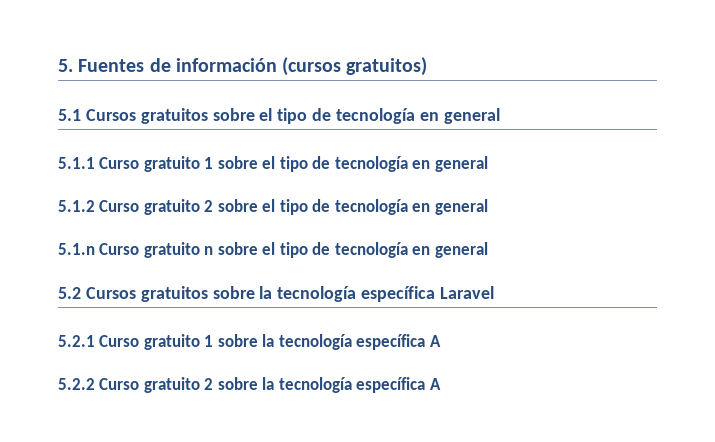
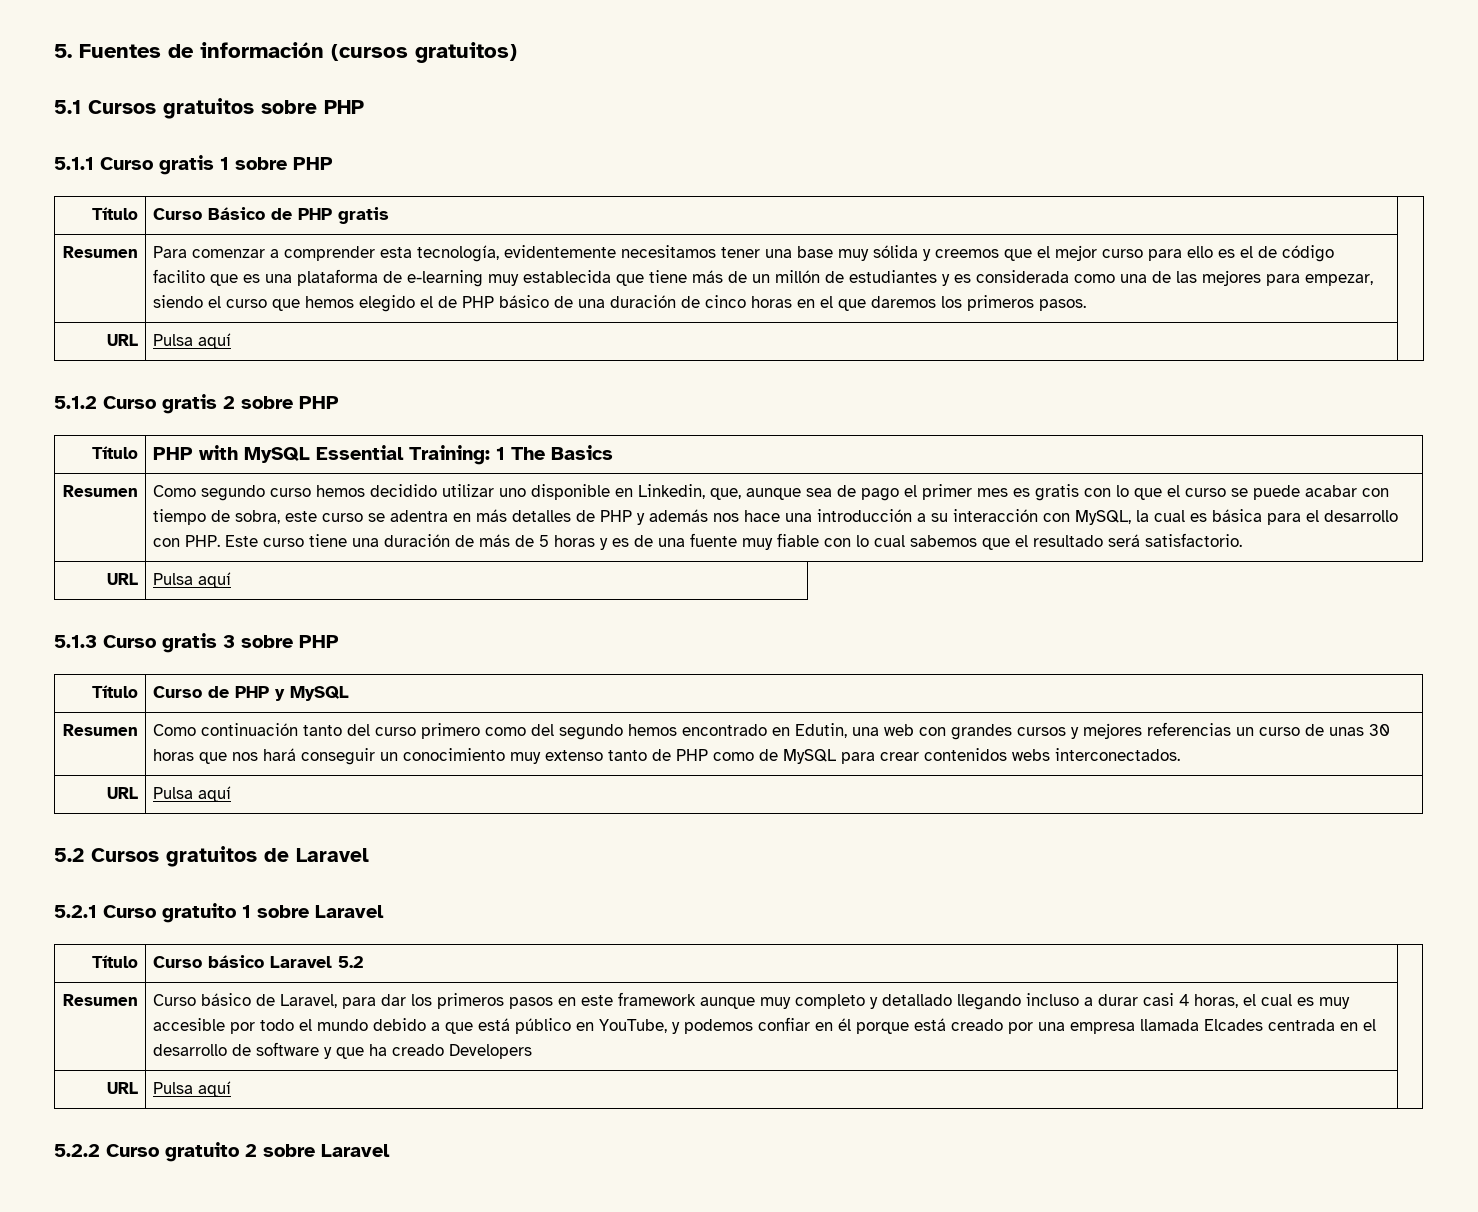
[259,108,500,124] el tipo de tecnología en general -> [324,100,364,114] PHP
[143,156,488,172] gratuito 1 sobre el tipo de tecnología en general -> [159,155,333,175] [92,207,139,220] [152,207,389,224] [63,246,139,258] [152,245,1334,262] [152,269,1373,287] [152,295,1086,312] [107,334,139,346] [152,333,231,349] gratis 1 sobre PHP // Título | Curso Básico de PHP gratis | // Resumen | Para comenzar a comprender esta tecnología, evidentemente necesitamos tener una base muy sólida y creemos que el mejor curso para ello es el de código facilito que es una plataforma de e-learning muy establecida que tiene más de un millón de estudiantes y es considerada como una de las mejores para empezar, siendo el curso que hemos elegido el de PHP básico de una duración de cinco horas en el que daremos los primeros pasos. | // URL | Pulsa aquí |
[143,199,488,215] [58,242,488,258] gratuito 2 sobre el tipo de tecnología en general // 5.1.n Curso gratuito n sobre el tipo de tecnología en general -> [162,394,339,414] [92,446,139,459] [152,445,613,465] [63,485,139,497] [152,484,1389,501] [152,509,1398,525] [152,533,1242,550] [107,573,139,585] [152,572,231,588] [54,633,339,653] [92,685,139,698] [152,686,349,701] [63,724,139,736] [152,722,1390,740] [152,748,1180,765] [107,787,139,799] [152,786,231,802] gratis 2 sobre PHP // Título | PHP with MySQL Essential Training: 1 The Basics // Resumen | Como segundo curso hemos decidido utilizar uno disponible en Linkedin, que, aunque sea de pago el primer mes es gratis con lo que el curso se puede acabar con tiempo de sobra, este curso se adentra en más detalles de PHP y además nos hace una introducción a su interacción con MySQL, la cual es básica para el desarrollo con PHP. Este curso tiene una duración de más de 5 horas y es de una fuente muy fiable con lo cual sabemos que el resultado será satisfactorio. // URL | Pulsa aquí // 5.1.3 Curso gratis 3 sobre PHP // Título | Curso de PHP y MySQL // Resumen | Como continuación tanto del curso primero como del segundo hemos encontrado en Edutin, una web con grandes cursos y mejores referencias un curso de unas 30 horas que nos hará conseguir un conocimiento muy extenso tanto de PHP como de MySQL para crear contenidos webs interconectados. // URL | Pulsa aquí
[212,286,436,302] sobre la tecnología específica -> [264,848,289,862] de
[262,334,441,350] la tecnología específica A -> [315,905,384,918] [92,955,139,968] [152,955,364,968] [63,994,139,1006] [152,992,1350,1010] [152,1017,1376,1034] [152,1042,532,1059] [107,1082,139,1094] [152,1081,231,1097] Laravel // Título | Curso básico Laravel 5.2 | // Resumen | Curso básico de Laravel, para dar los primeros pasos en este framework aunque muy completo y detallado llegando incluso a durar casi 4 horas, el cual es muy accesible por todo el mundo debido a que está público en YouTube, y podemos confiar en él porque está creado por una empresa llamada Elcades centrada en el desarrollo de software y que ha creado Developers | // URL | Pulsa aquí |
[262,377,441,393] la tecnología específica A -> [321,1144,390,1157] Laravel

